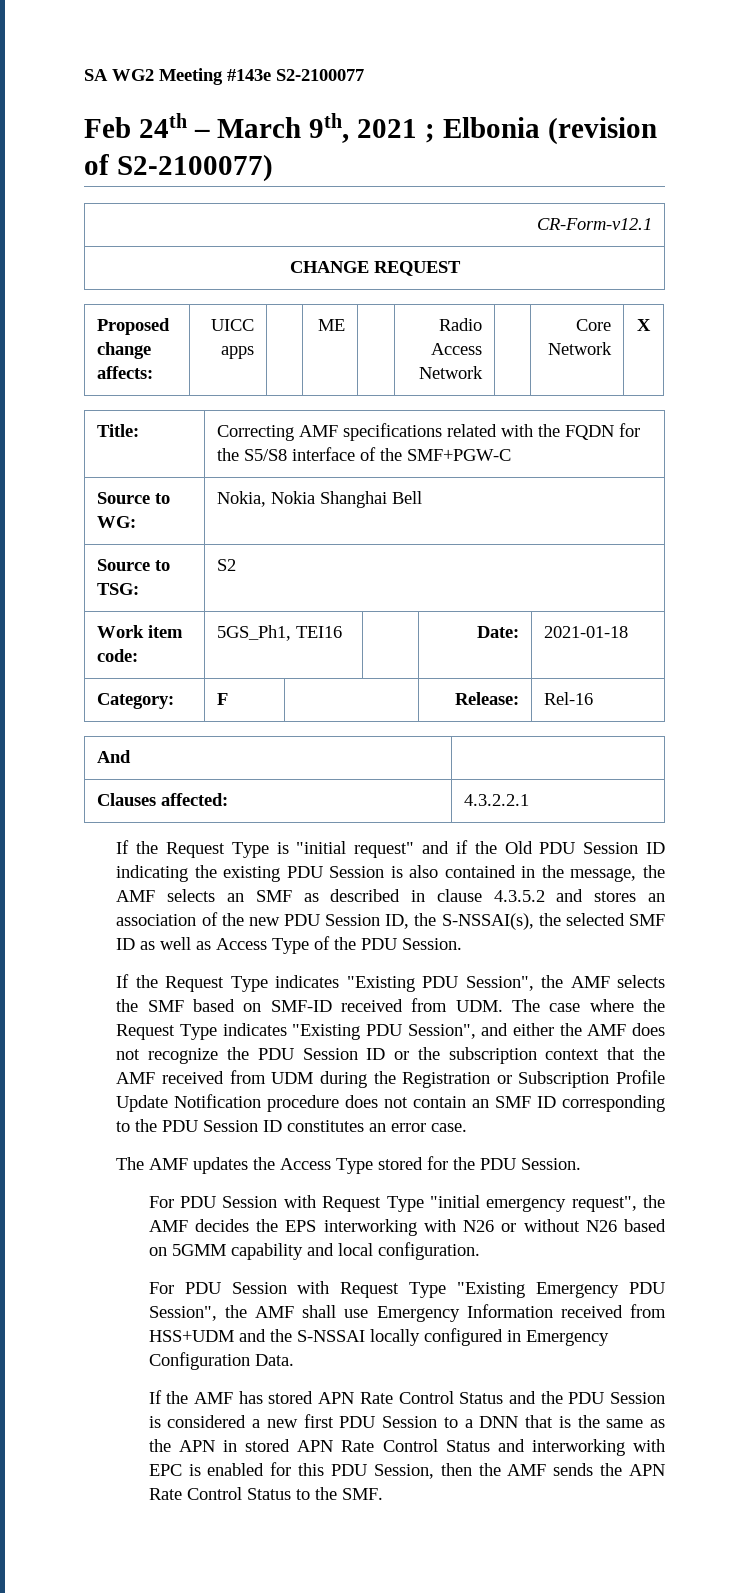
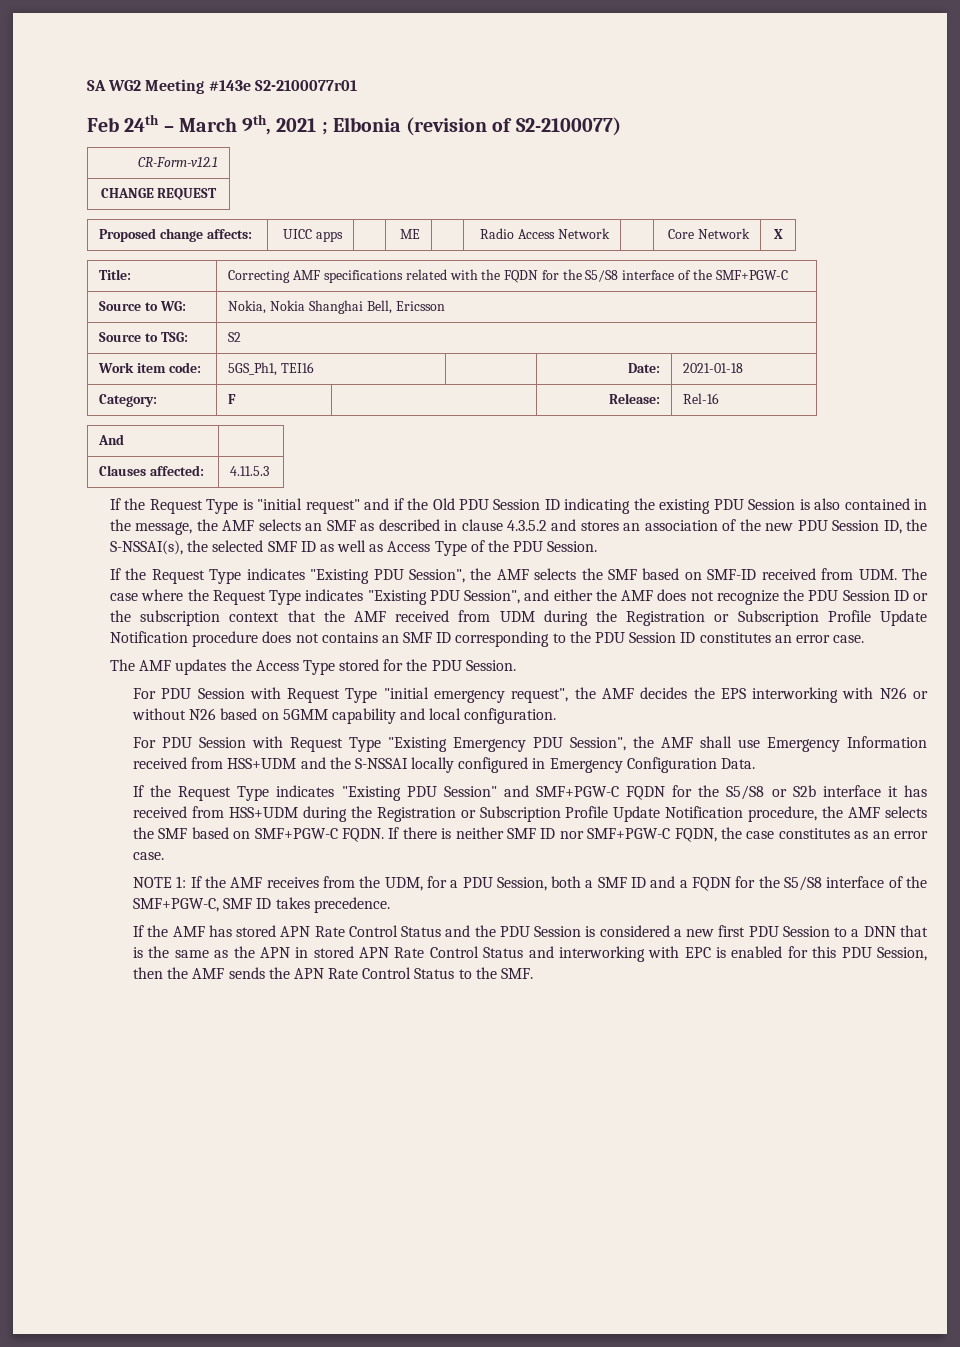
[276,69,364,81] S2-2100077 -> [254,80,357,91] S2-2100077r01
[392,491,423,504] Bell -> [366,300,445,314] Bell, Ericsson
[464,794,530,806] 4.3.2.2.1 -> [230,466,270,476] 4.11.5.3
[413,1096,467,1108] contain -> [321,632,378,643] contains
(294, 1360) none -> [133,785,928,801] [133,806,927,822] [133,827,928,842] [133,852,165,860] [133,876,927,891] [133,897,390,913] // If the Request Type indicates "Existing PDU Session" and SMF+PGW-C FQDN for the S5/S8 or S2b interface it has received from HSS+UDM during the Registration or Subscription Profile Update Notification procedure, the AMF selects the SMF based on SMF+PGW-C FQDN. If there is neither SMF ID nor SMF+PGW-C FQDN, the case constitutes as an error case. // NOTE 1: If the AMF receives from the UDM, for a PDU Session, both a SMF ID and a FQDN for the S5/S8 interface of the SMF+PGW-C, SMF ID takes precedence.

